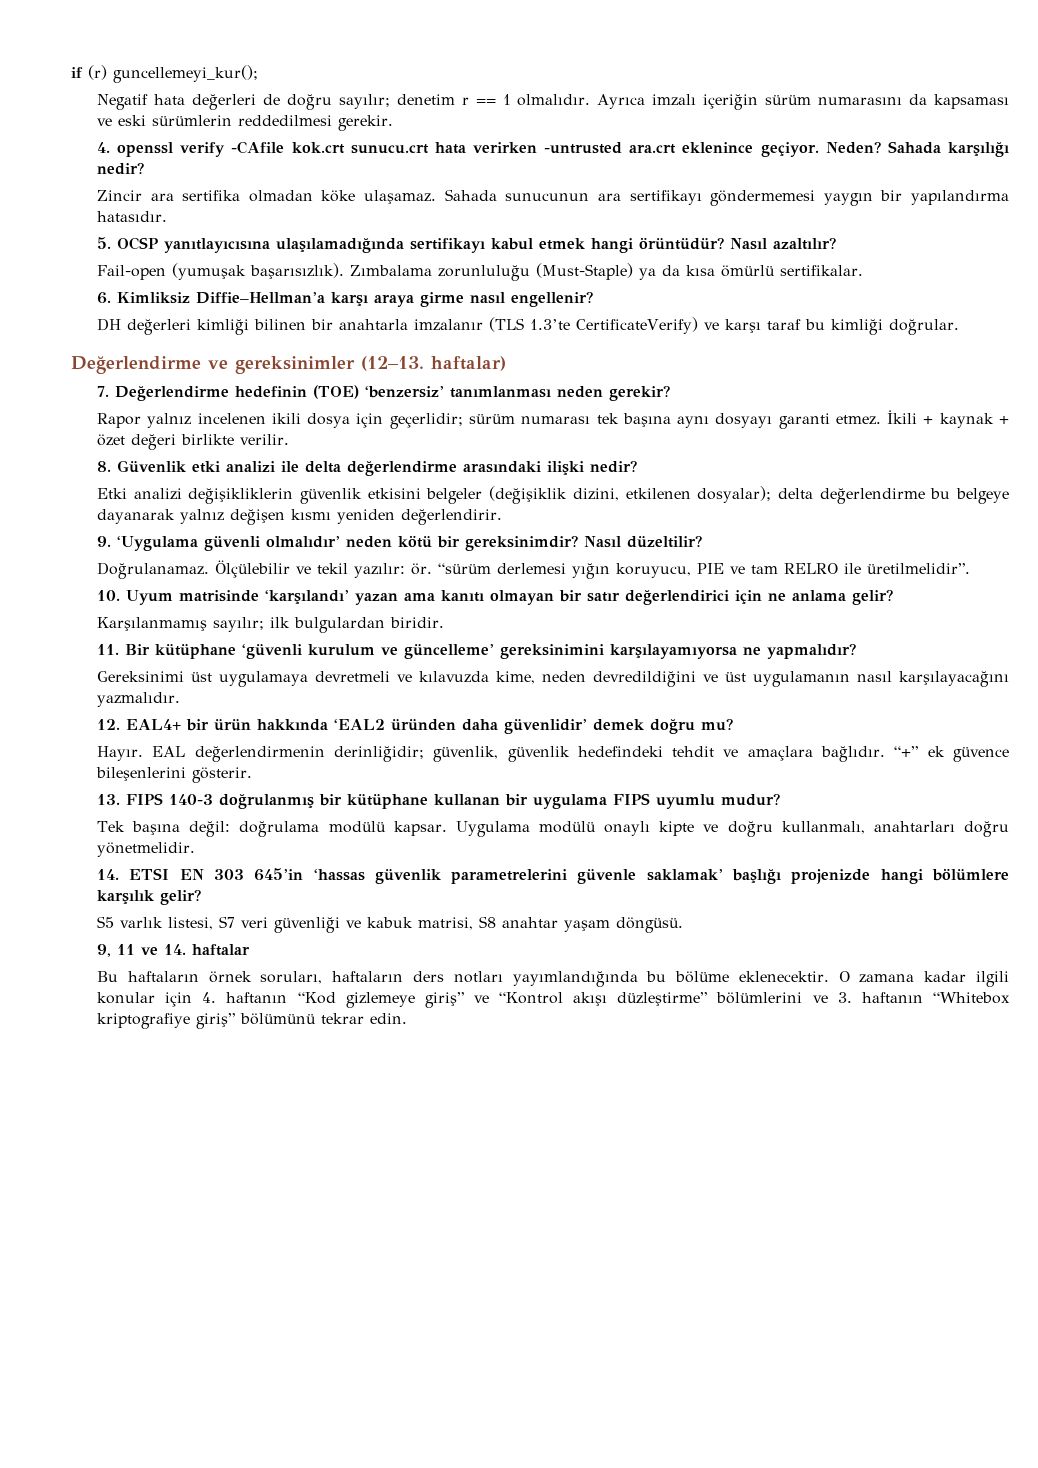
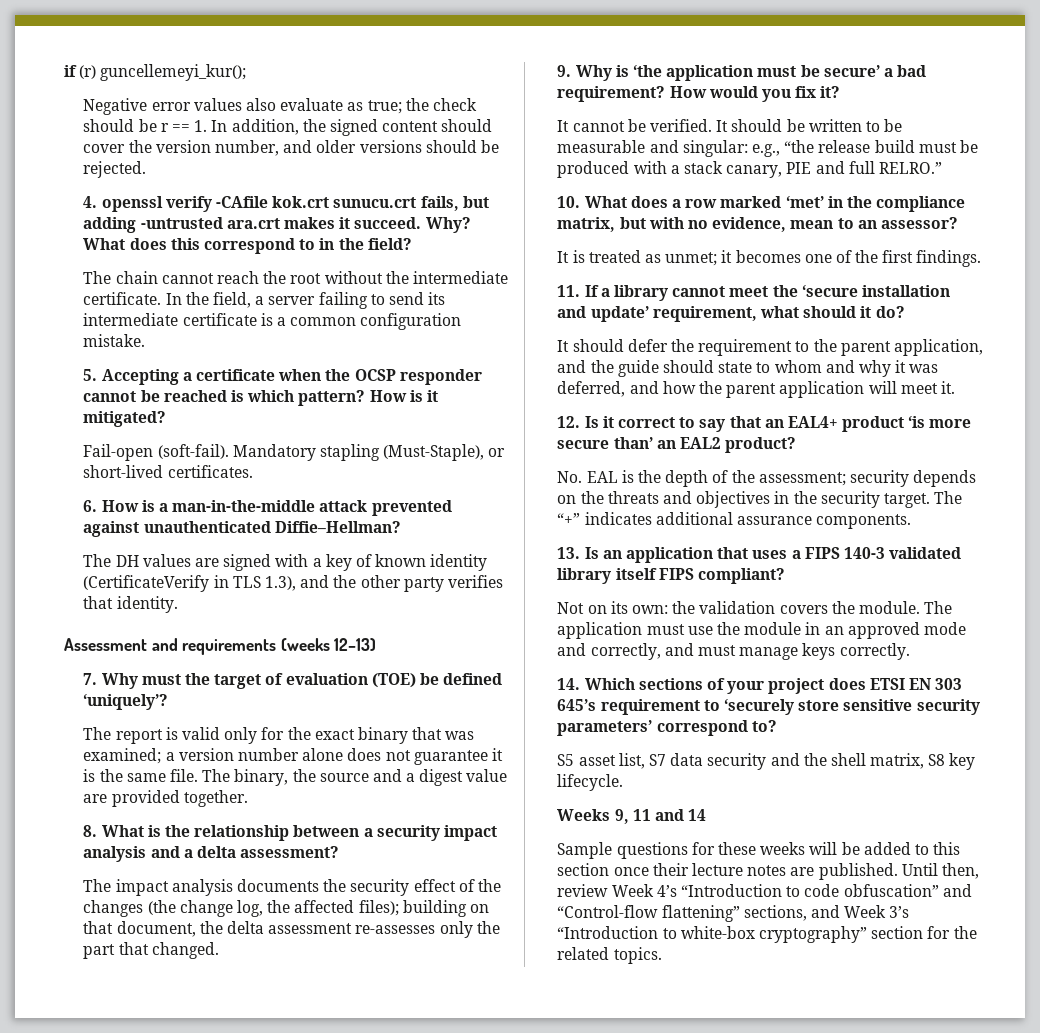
[97,94,1009,110] [97,115,394,131] Negatif hata değerleri de doğru sayılır; denetim r == 1 olmalıdır. Ayrıca imzalı içeriğin sürüm numarasını da kapsaması ve eski sürümlerin reddedilmesi gerekir. -> [83,98,477,115] [83,119,493,136] [83,140,499,156] [83,161,147,178] Negative error values also evaluate as true; the check should be r == 1. In addition, the signed content should cover the version number, and older versions should be rejected.
[434,141,1010,157] [97,162,145,175] [97,189,1009,206] [97,211,168,222] [97,237,837,253] [97,263,864,281] [97,291,594,307] [97,317,960,335] [71,356,506,374] [97,385,671,401] [97,410,1009,429] [97,434,290,450] [97,460,638,476] [97,486,1010,504] [97,509,503,525] [97,535,703,551] [97,560,971,579] [97,589,894,605] [97,617,445,633] [97,643,857,659] [97,671,1009,687] [97,692,181,707] [97,718,734,734] [97,746,1010,762] [96,767,253,783] [97,793,781,809] [97,821,1010,837] [97,842,196,857] [97,868,1010,884] [97,889,202,905] [97,916,684,933] [97,944,251,957] [97,971,1010,987] [97,992,1010,1008] [97,1013,408,1029] hata verirken -untrusted ara.crt eklenince geçiyor. Neden? Sahada karşılığı nedir? // Zincir ara sertifika olmadan köke ulaşamaz. Sahada sunucunun ara sertifikayı göndermemesi yaygın bir yapılandırma hatasıdır. // 5. OCSP yanıtlayıcısına ulaşılamadığında sertifikayı kabul etmek hangi örüntüdür? Nasıl azaltılır? // Fail-open (yumuşak başarısızlık). Zımbalama zorunluluğu (Must-Staple) ya da kısa ömürlü sertifikalar. // 6. Kimliksiz Diffie–Hellman’a karşı araya girme nasıl engellenir? // DH değerleri kimliği bilinen bir anahtarla imzalanır (TLS 1.3’te CertificateVerify) ve karşı taraf bu kimliği doğrular. // Değerlendirme ve gereksinimler (12–13. haftalar) // 7. Değerlendirme hedefinin (TOE) ‘benzersiz’ tanımlanması neden gerekir? // Rapor yalnız incelenen ikili dosya için geçerlidir; sürüm numarası tek başına aynı dosyayı garanti etmez. İkili + kaynak + özet değeri birlikte verilir. // 8. Güvenlik etki analizi ile delta değerlendirme arasındaki ilişki nedir? // Etki analizi değişikliklerin güvenlik etkisini belgeler (değişiklik dizini, etkilenen dosyalar); delta değerlendirme bu belgeye dayanarak yalnız değişen kısmı yeniden değerlendirir. // 9. ‘Uygulama güvenli olmalıdır’ neden kötü bir gereksinimdir? Nasıl düzeltilir? // Doğrulanamaz. Ölçülebilir ve tekil yazılır: ör. “sürüm derlemesi yığın koruyucu, PIE ve tam RELRO ile üretilmelidir”. // 10. Uyum matrisinde ‘karşılandı’ yazan ama kanıtı olmayan bir satır değerlendirici için ne anlama gelir? // Karşılanmamış sayılır; ilk bulgulardan biridir. // 11. Bir kütüphane ‘güvenli kurulum ve güncelleme’ gereksinimini karşılayamıyorsa ne yapmalıdır? // Gereksinimi üst uygulamaya devretmeli ve kılavuzda kime, neden devredildiğini ve üst uygulamanın nasıl karşılayacağını yazmalıdır. // 12. EAL4+ bir ürün hakkında ‘EAL2 üründen daha güvenlidir’ demek doğru mu? // Hayır. EAL değerlendirmenin derinliğidir; güvenlik, güvenlik hedefindeki tehdit ve amaçlara bağlıdır. “+” ek güvence bileşenlerini gösterir. // 13. FIPS 140-3 doğrulanmış bir kütüphane kullanan bir uygulama FIPS uyumlu mudur? // Tek başına değil: doğrulama modülü kapsar. Uygulama modülü onaylı kipte ve doğru kullanmalı, anahtarları doğru yönetmelidir. // 14. ETSI EN 303 645’in ‘hassas güvenlik parametrelerini güvenle saklamak’ başlığı projenizde hangi bölümlere karşılık gelir? // S5 varlık listesi, S7 veri güvenliği ve kabuk matrisi, S8 anahtar yaşam döngüsü. // 9, 11 ve 14. haftalar // Bu haftaların örnek soruları, haftaların ders notları yayımlandığında bu bölüme eklenecektir. O zamana kadar ilgili konular için 4. haftanın “Kod gizlemeye giriş” ve “Kontrol akışı düzleştirme” bölümlerini ve 3. haftanın “Whitebox kriptografiye giriş” bölümünü tekrar edin. -> [420,196,489,211] [83,217,471,233] [83,238,412,254] [83,271,508,284] [83,292,446,309] [83,313,462,330] [83,334,146,347] [83,369,482,385] [83,390,438,406] [83,411,167,427] [83,444,506,461] [83,465,253,478] [83,500,452,516] [83,521,401,537] [83,554,488,571] [83,575,503,592] [83,596,178,613] [64,638,377,655] [83,673,503,689] [83,694,169,710] [83,727,475,744] [83,748,503,765] [83,769,508,786] [83,790,248,807] [83,825,497,841] [83,846,340,862] [83,879,501,896] [83,900,489,917] [83,921,500,938] [83,942,219,959] [557,65,927,81] [557,86,841,102] [557,119,903,132] [557,140,978,157] [557,161,942,178] [557,196,966,212] [557,217,958,232] [557,250,982,267] [557,285,950,301] [557,306,905,322] [557,339,983,356] [557,360,939,377] [557,381,955,398] [557,416,972,432] [557,437,797,453] [557,470,977,487] [557,491,963,508] [557,512,912,529] [557,547,962,563] [557,568,785,584] [557,601,953,614] [557,622,966,639] [557,643,910,660] [557,678,963,694] [557,699,980,715] [557,720,777,736] [557,753,976,770] [557,774,624,791] [557,809,707,824] [557,842,961,859] [557,863,979,880] [557,884,972,897] [557,905,910,922] [557,926,977,943] [557,947,662,964] fails, but adding -untrusted ara.crt makes it succeed. Why? What does this correspond to in the field? // The chain cannot reach the root without the intermediate certificate. In the field, a server failing to send its intermediate certificate is a common configuration mistake. // 5. Accepting a certificate when the OCSP responder cannot be reached is which pattern? How is it mitigated? // Fail-open (soft-fail). Mandatory stapling (Must-Staple), or short-lived certificates. // 6. How is a man-in-the-middle attack prevented against unauthenticated Diffie–Hellman? // The DH values are signed with a key of known identity (CertificateVerify in TLS 1.3), and the other party verifies that identity. // Assessment and requirements (weeks 12–13) // 7. Why must the target of evaluation (TOE) be defined ‘uniquely’? // The report is valid only for the exact binary that was examined; a version number alone does not guarantee it is the same file. The binary, the source and a digest value are provided together. // 8. What is the relationship between a security impact analysis and a delta assessment? // The impact analysis documents the security effect of the changes (the change log, the affected files); building on that document, the delta assessment re-assesses only the part that changed. // 9. Why is ‘the application must be secure’ a bad requirement? How would you fix it? // It cannot be verified. It should be written to be measurable and singular: e.g., “the release build must be produced with a stack canary, PIE and full RELRO.” // 10. What does a row marked ‘met’ in the compliance matrix, but with no evidence, mean to an assessor? // It is treated as unmet; it becomes one of the first findings. // 11. If a library cannot meet the ‘secure installation and update’ requirement, what should it do? // It should defer the requirement to the parent application, and the guide should state to whom and why it was deferred, and how the parent application will meet it. // 12. Is it correct to say that an EAL4+ product ‘is more secure than’ an EAL2 product? // No. EAL is the depth of the assessment; security depends on the threats and objectives in the security target. The “+” indicates additional assurance components. // 13. Is an application that uses a FIPS 140-3 validated library itself FIPS compliant? // Not on its own: the validation covers the module. The application must use the module in an approved mode and correctly, and must manage keys correctly. // 14. Which sections of your project does ETSI EN 303 645’s requirement to ‘securely store sensitive security parameters’ correspond to? // S5 asset list, S7 data security and the shell matrix, S8 key lifecycle. // Weeks 9, 11 and 14 // Sample questions for these weeks will be added to this section once their lecture notes are published. Until then, review Week 4’s “Introduction to code obfuscation” and “Control-flow flattening” sections, and Week 3’s “Introduction to white-box cryptography” section for the related topics.

